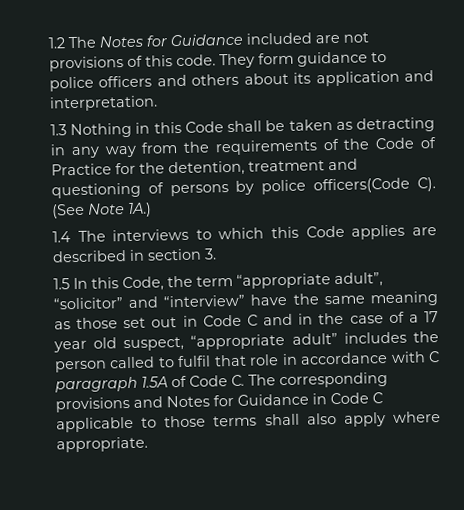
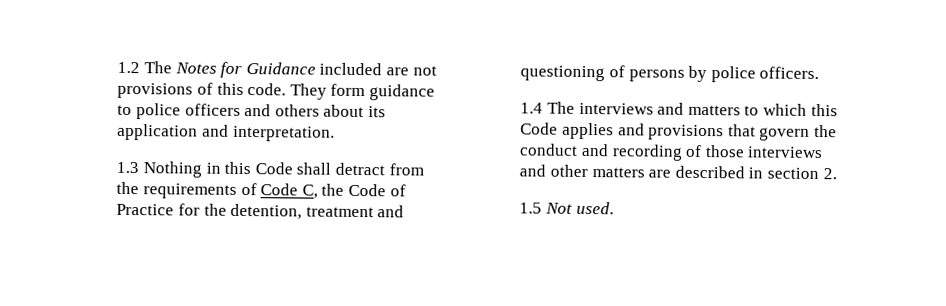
[265,117,435,133] [49,144,137,159] be taken as detracting in any way -> [334,162,385,176] detract
(340, 144) none -> [260,183,318,199] Code C,
[313,177,436,194] [50,202,152,219] officers(Code C). (See Note 1A.) -> [759,66,820,80] officers.
(190, 235) none -> [657,102,741,116] and matters
(406, 232) none -> [617,123,837,141] [519,143,824,161] [519,164,645,178] and provisions that govern the conduct and recording of those interviews and other matters
[203,248,217,260] 3. -> [822,168,837,180] 2.
[72,272,383,292] [52,291,438,310] [53,311,439,330] [52,331,439,353] [54,351,440,373] [54,372,388,393] [54,392,383,413] [55,411,442,433] [55,436,148,453] In this Code, the term “appropriate adult”, “solicitor” and “interview” have the same meaning as those set out in Code C and in the case of a 17 year old suspect, “appropriate adult” includes the person called to fulfil that role in accordance with C paragraph 1.5A of Code C. The corresponding provisions and Notes for Guidance in Code C applicable to those terms shall also apply where appropriate. -> [545,201,614,215] Not used.

